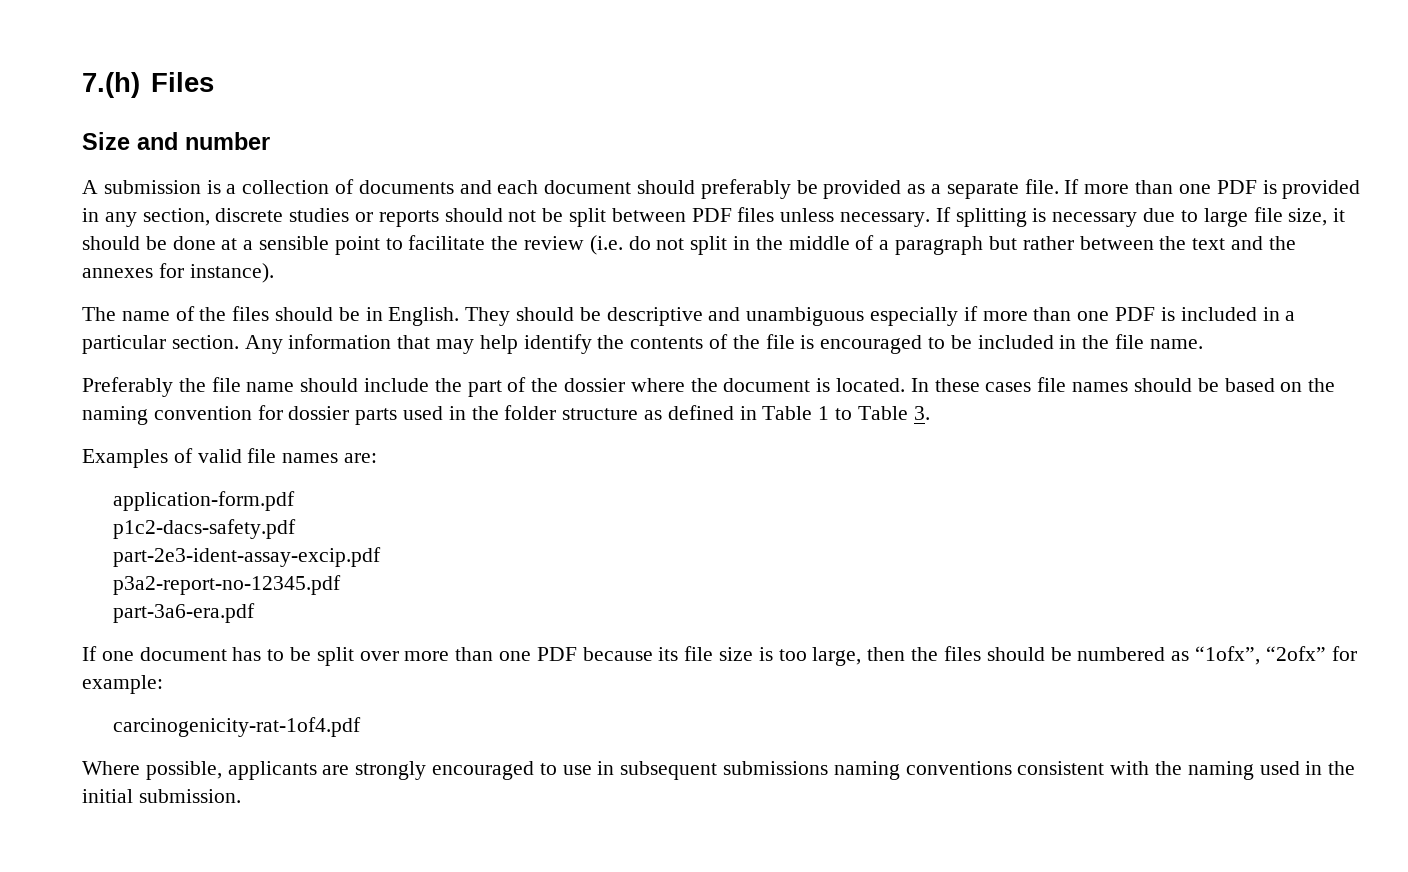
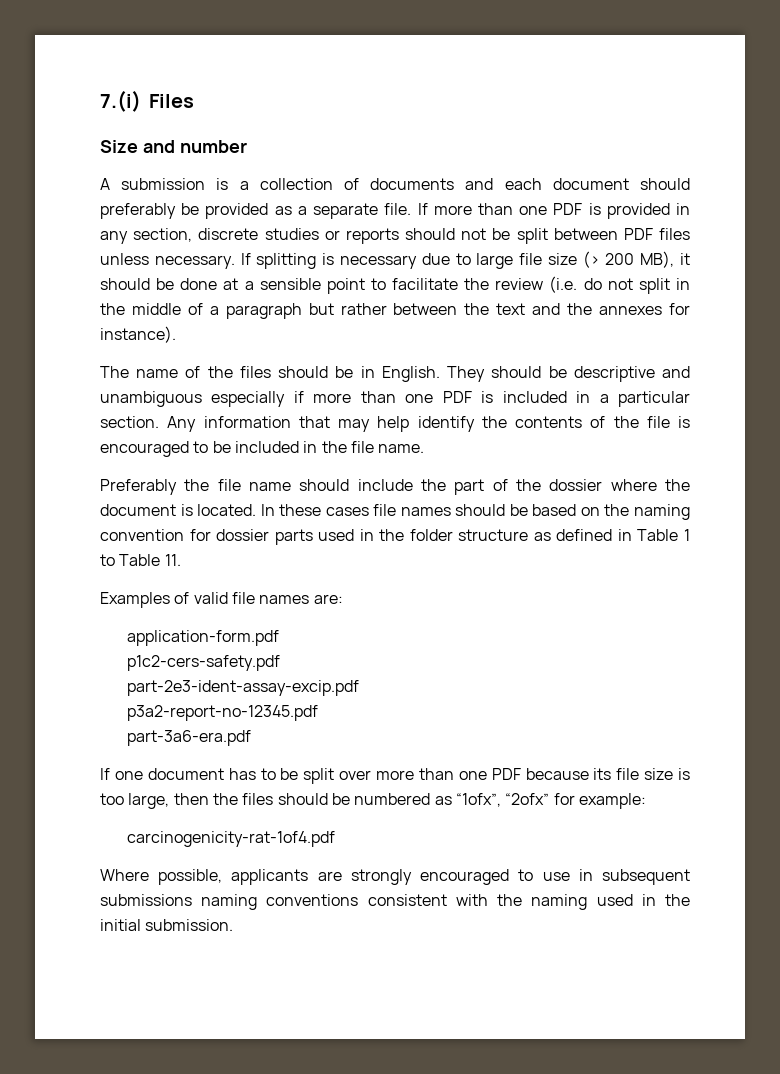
[82,72,140,98] 7.(h) -> [100,90,141,112] 7.(i)
[1288,208,1328,226] size, -> [547,251,675,268] size (> 200 MB),
[913,406,930,420] 3. -> [164,554,181,566] 11.
[113,519,297,539] p1c2-dacs-safety.pdf -> [127,655,281,671] p1c2-cers-safety.pdf

